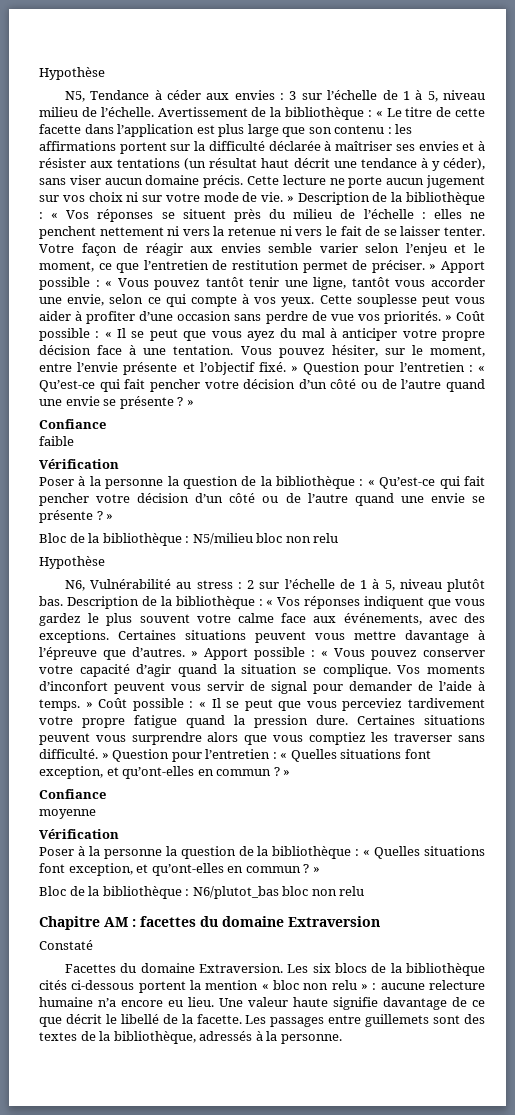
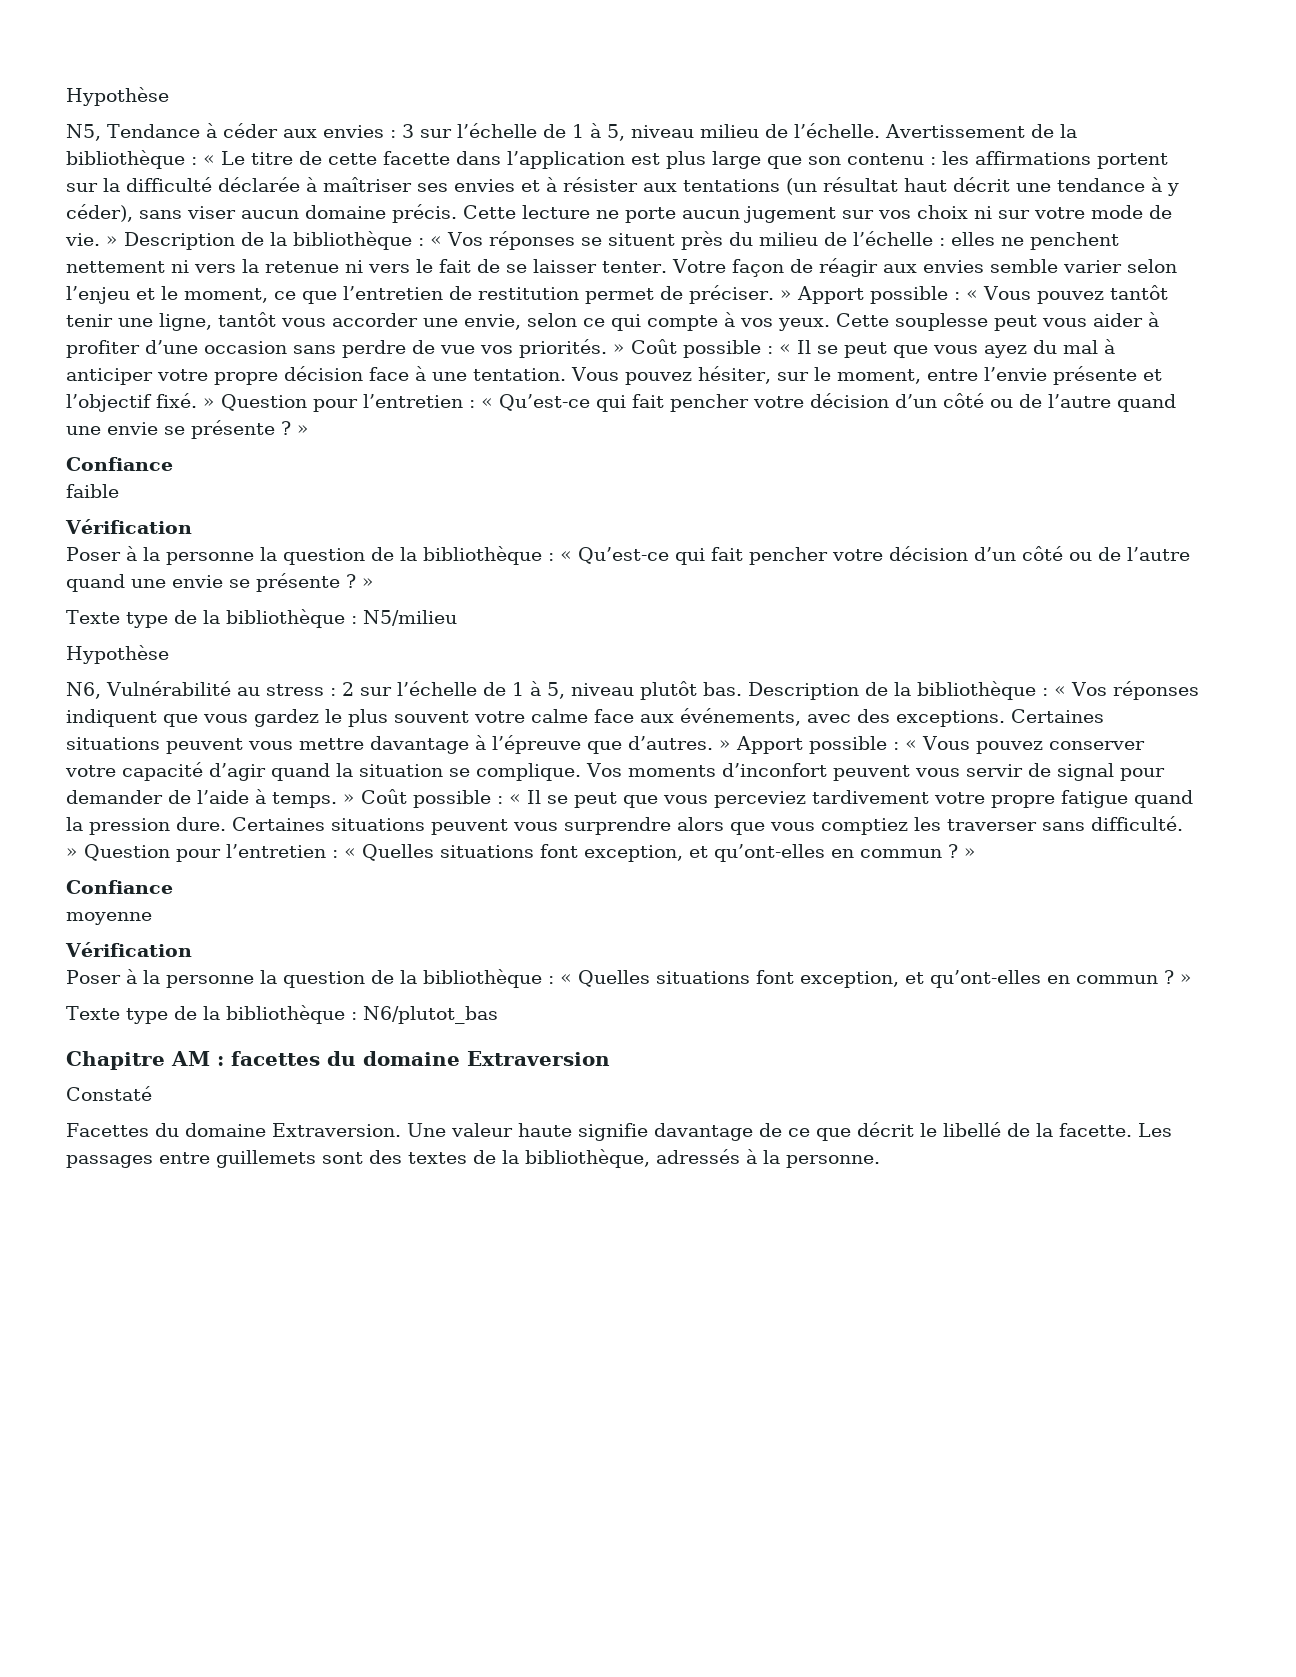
[39,533,66,543] Bloc -> [66,610,168,628] Texte type
[256,533,339,543] bloc non relu -> (457, 618) none
[39,886,66,896] Bloc -> [66,1006,168,1024] Texte type
[282,886,365,896] bloc non relu -> (498, 1015) none
[287,963,485,976] [39,980,485,993] [39,997,214,1007] Les six blocs de la bibliothèque cités ci-dessous portent la mention « bloc non relu » : aucune relecture humaine n’a encore eu lieu. -> (401, 1130) none

